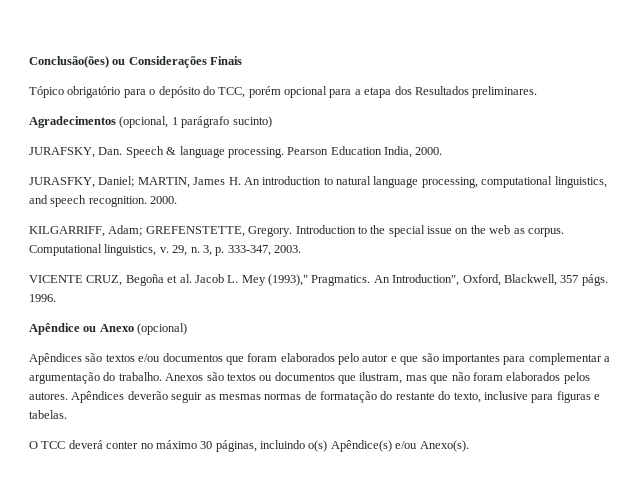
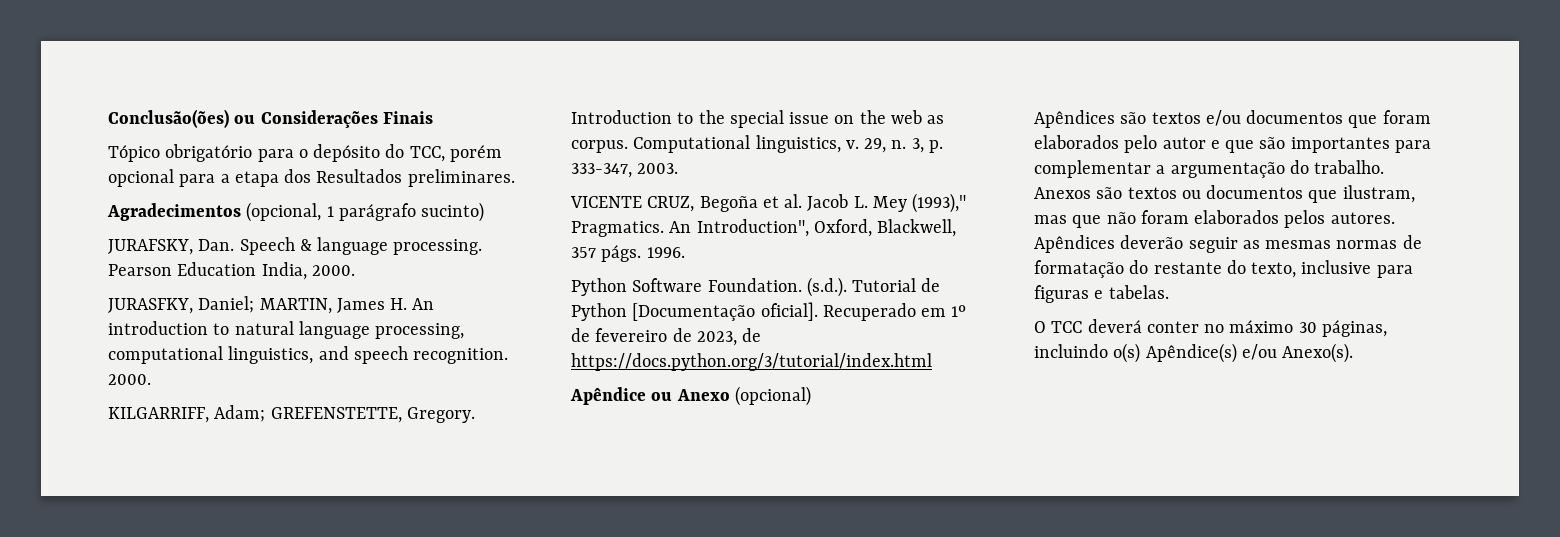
(56, 298) none -> [571,277,941,297] [571,302,967,321] [571,328,762,346] [571,353,932,371] // Python Software Foundation. (s.d.). Tutorial de Python [Documentação oficial]. Recuperado em 1º de fevereiro de 2023, de https://docs.python.org/3/tutorial/index.html

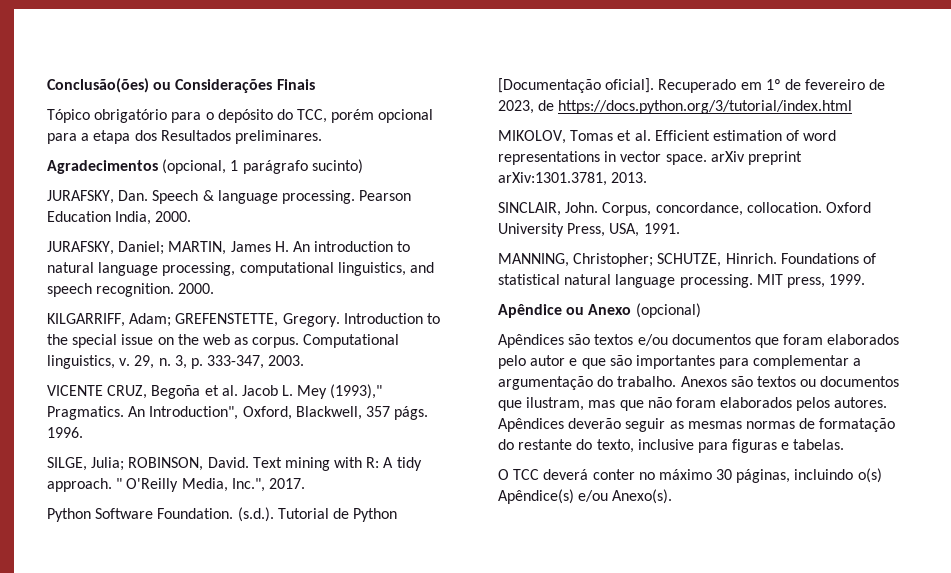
[108,298,193,314] JURASFKY, -> [47,241,114,255] JURAFSKY,
(685, 252) none -> [47,457,422,471] [47,478,305,492] // SILGE, Julia; ROBINSON, David. Text mining with R: A tidy approach. " O'Reilly Media, Inc.", 2017.
(932, 362) none -> [498,130,837,144] [498,151,802,165] [498,172,648,186] [498,202,871,216] [498,223,680,237] [498,253,876,267] [498,274,866,288] // MIKOLOV, Tomas et al. Efficient estimation of word representations in vector space. arXiv preprint arXiv:1301.3781, 2013. // SINCLAIR, John. Corpus, concordance, collocation. Oxford University Press, USA, 1991. // MANNING, Christopher; SCHUTZE, Hinrich. Foundations of statistical natural language processing. MIT press, 1999.

